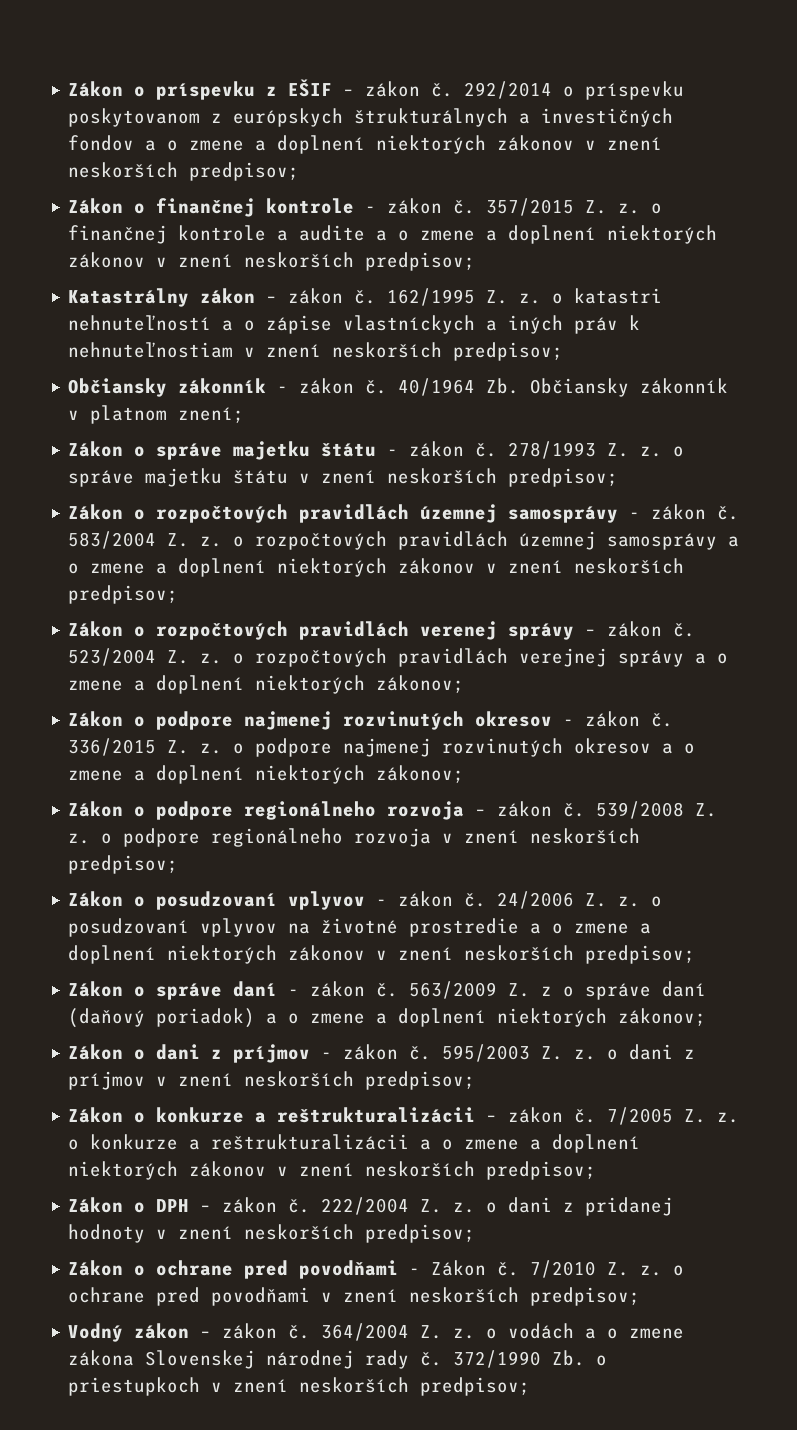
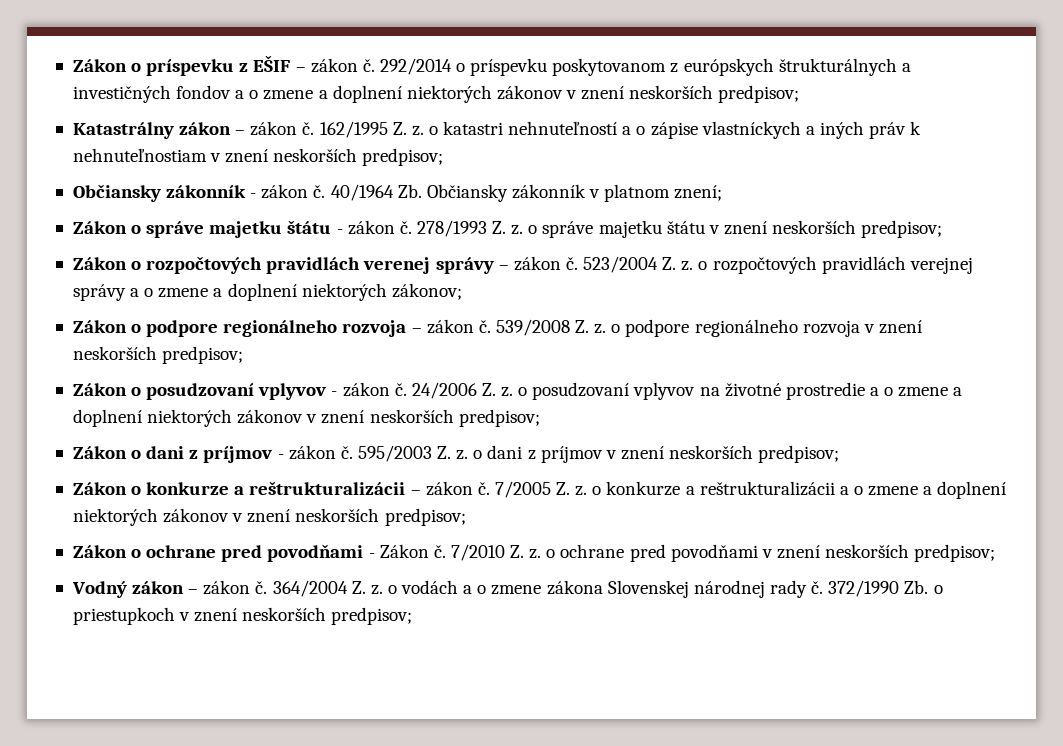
[68,198,663,217] [68,225,718,244] [68,252,476,271] // Zákon o finančnej kontrole - zákon č. 357/2015 Z. z. o finančnej kontrole a audite a o zmene a doplnení niektorých zákonov v znení neskorších predpisov; -> (800, 94) none
[68,504,740,523] [68,531,740,550] [68,558,685,577] [68,585,179,604] // Zákon o rozpočtových pravidlách územnej samosprávy - zákon č. 583/2004 Z. z. o rozpočtových pravidlách územnej samosprávy a o zmene a doplnení niektorých zákonov v znení neskorších predpisov; -> (943, 229) none
[68,711,674,730] [68,738,696,757] [68,765,465,784] // Zákon o podpore najmenej rozvinutých okresov - zákon č. 336/2015 Z. z. o podpore najmenej rozvinutých okresov a o zmene a doplnení niektorých zákonov; -> (462, 291) none
[68,981,707,1000] [68,1008,707,1028] // Zákon o správe daní - zákon č. 563/2009 Z. z o správe daní (daňový poriadok) a o zmene a doplnení niektorých zákonov; -> (540, 418) none
[68,1197,674,1216] [68,1224,476,1243] // Zákon o DPH – zákon č. 222/2004 Z. z. o dani z pridanej hodnoty v znení neskorších predpisov; -> (466, 517) none

